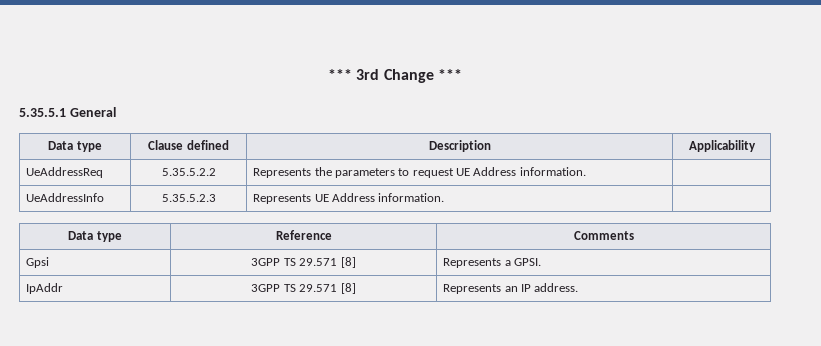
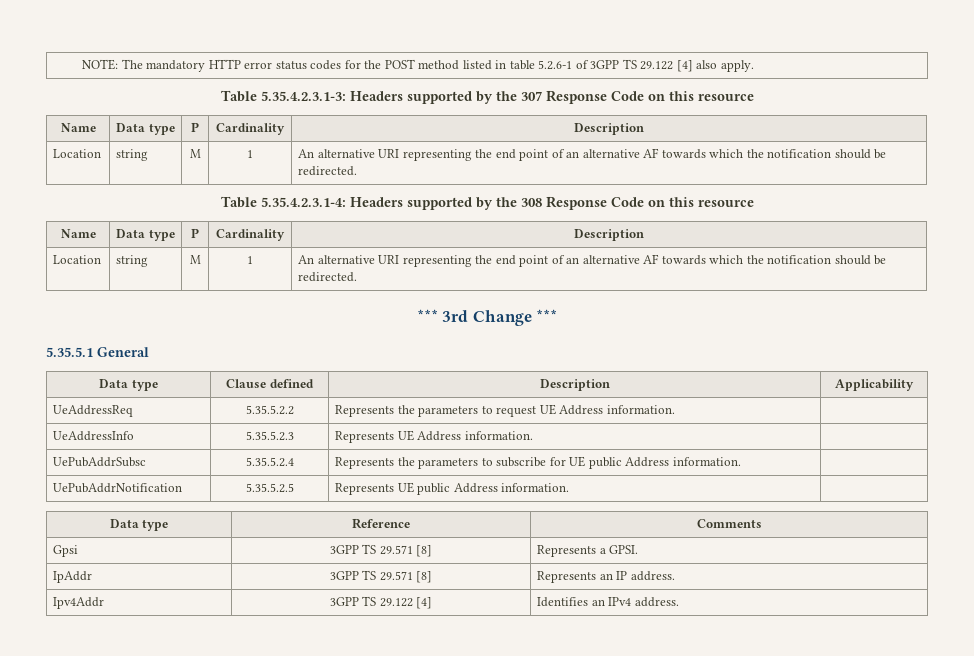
(328, 74) none -> [82,59,754,72] [220,90,754,104] [60,123,96,132] [116,123,175,135] [191,122,199,132] [216,123,285,135] [574,123,644,135] [53,149,102,158] [116,149,149,161] [189,149,201,158] [247,150,253,158] [298,148,887,161] [298,166,358,176] [220,196,754,210] [60,229,96,238] [116,229,175,241] [191,228,199,238] [216,229,285,241] [574,229,644,241] [53,255,102,264] [116,255,149,267] [189,255,201,264] [247,256,253,264] [298,254,887,267] [298,272,358,282] NOTE: The mandatory HTTP error status codes for the POST method listed in table 5.2.6-1 of 3GPP TS 29.122 [4] also apply. // Table 5.35.4.2.3.1-3: Headers supported by the 307 Response Code on this resource // Name | Data type | P | Cardinality | Description // Location | string | M | 1 | An alternative URI representing the end point of an alternative AF towards which the notification should be redirected. // Table 5.35.4.2.3.1-4: Headers supported by the 308 Response Code on this resource // Name | Data type | P | Cardinality | Description // Location | string | M | 1 | An alternative URI representing the end point of an alternative AF towards which the notification should be redirected. //
(445, 197) none -> [53,457,147,467] [245,457,294,467] [335,456,741,469] [53,483,183,493] [245,483,294,493] [335,482,570,495] // UePubAddrSubsc | 5.35.5.2.4 | Represents the parameters to subscribe for UE public Address information. | // UePubAddrNotification | 5.35.5.2.5 | Represents UE public Address information. |
(579, 287) none -> [53,597,105,609] [329,596,433,609] [537,597,679,607] // Ipv4Addr | 3GPP TS 29.122 [4] | Identifies an IPv4 address.

